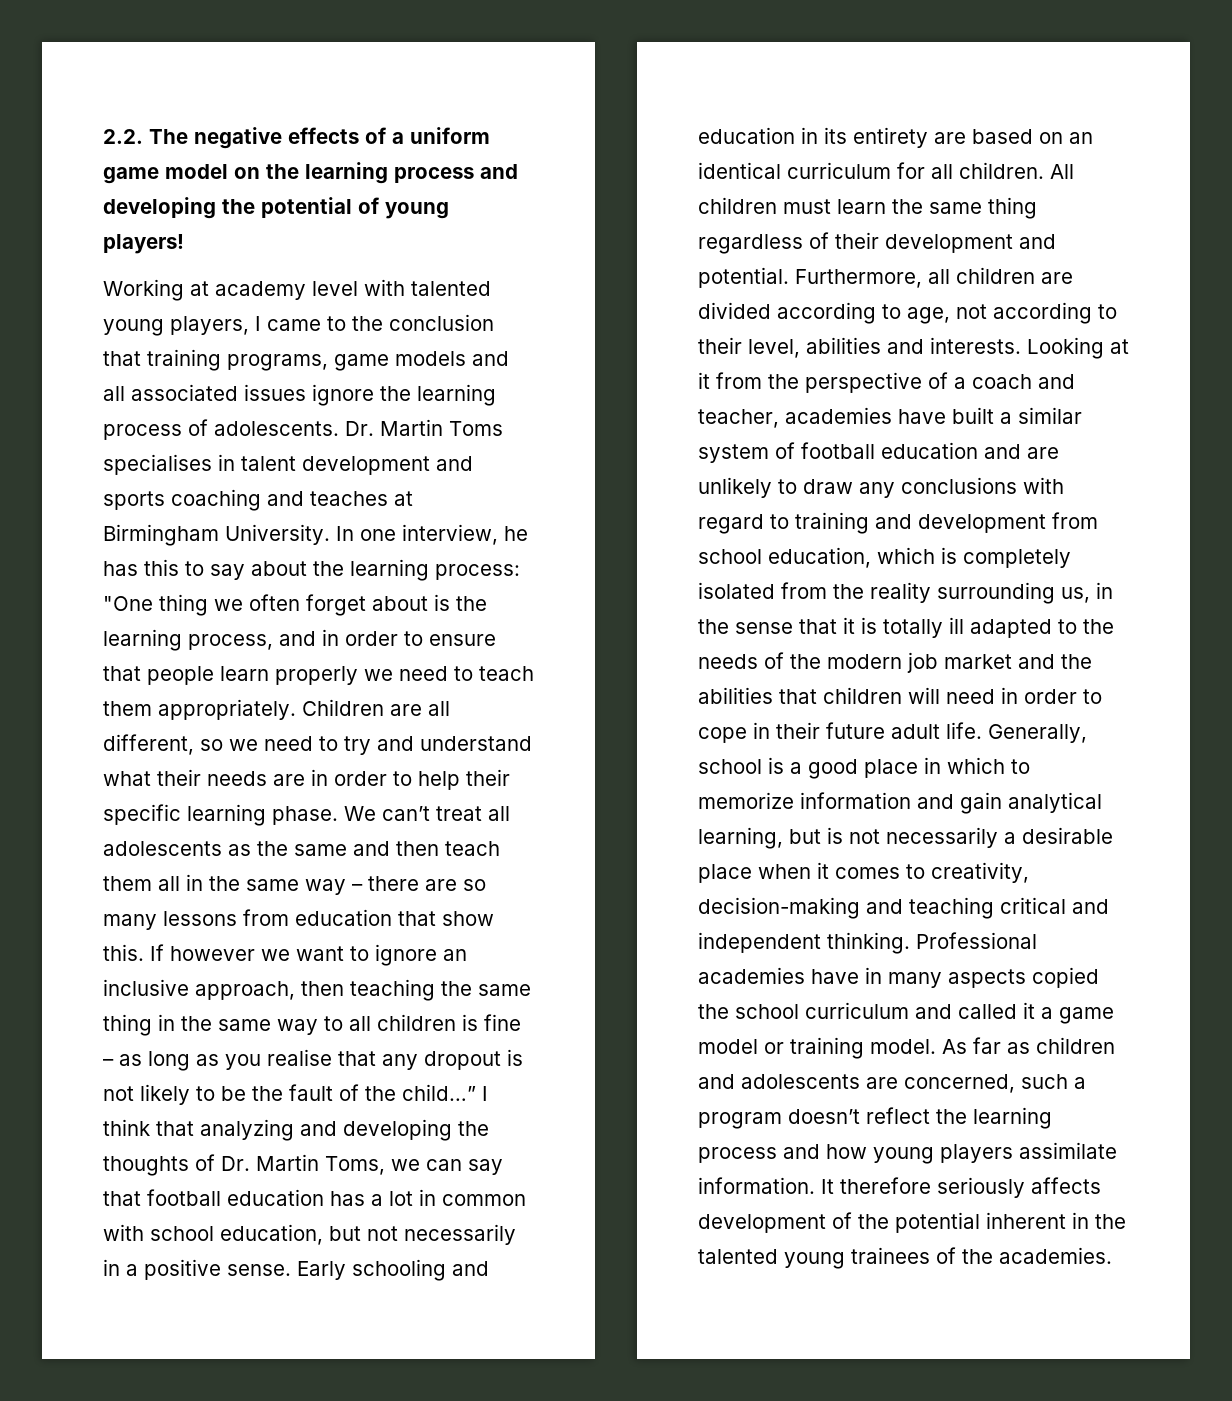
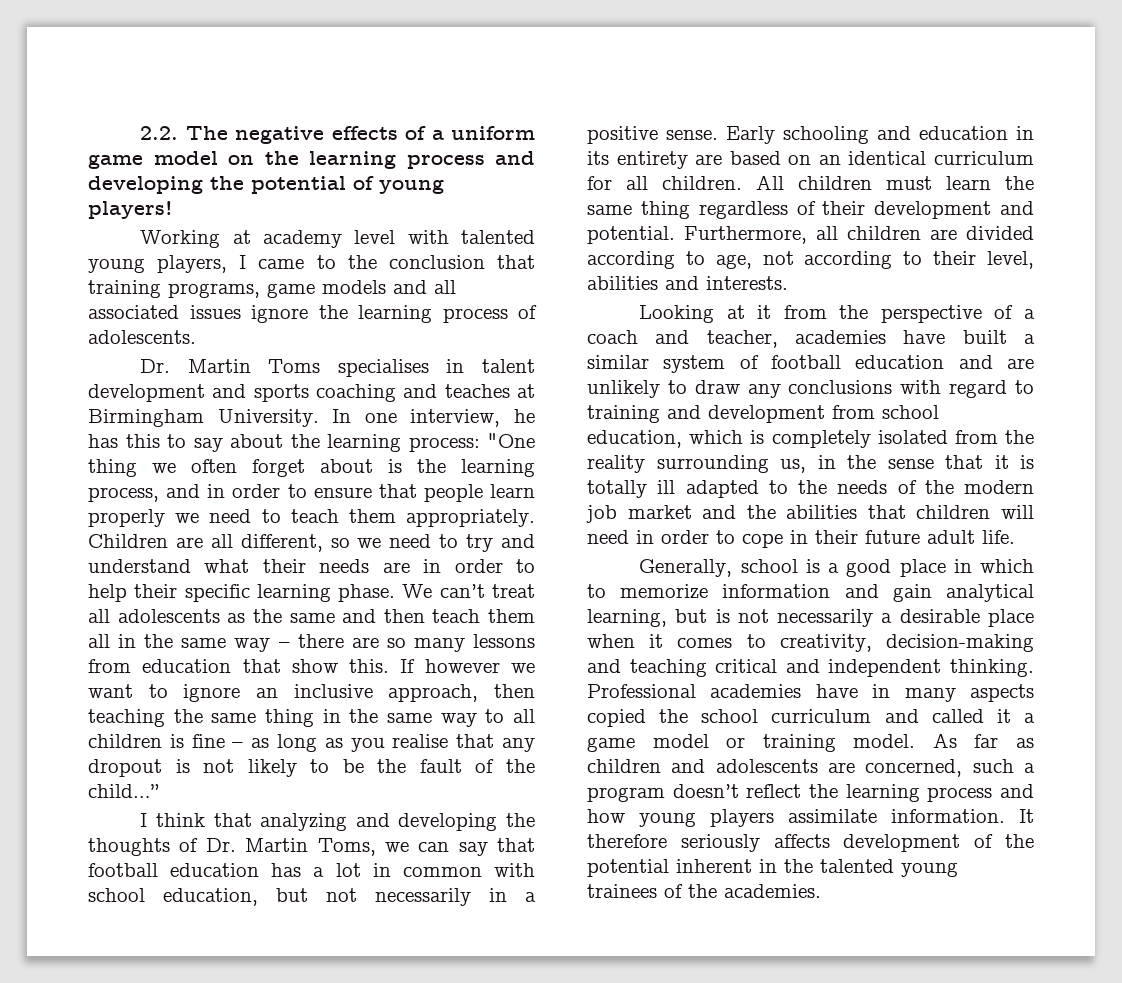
(339, 428) none -> (196, 337) //
(476, 1092) none -> (159, 791) //
(1021, 345) none -> (788, 283) //
(982, 730) none -> (1015, 537) //

